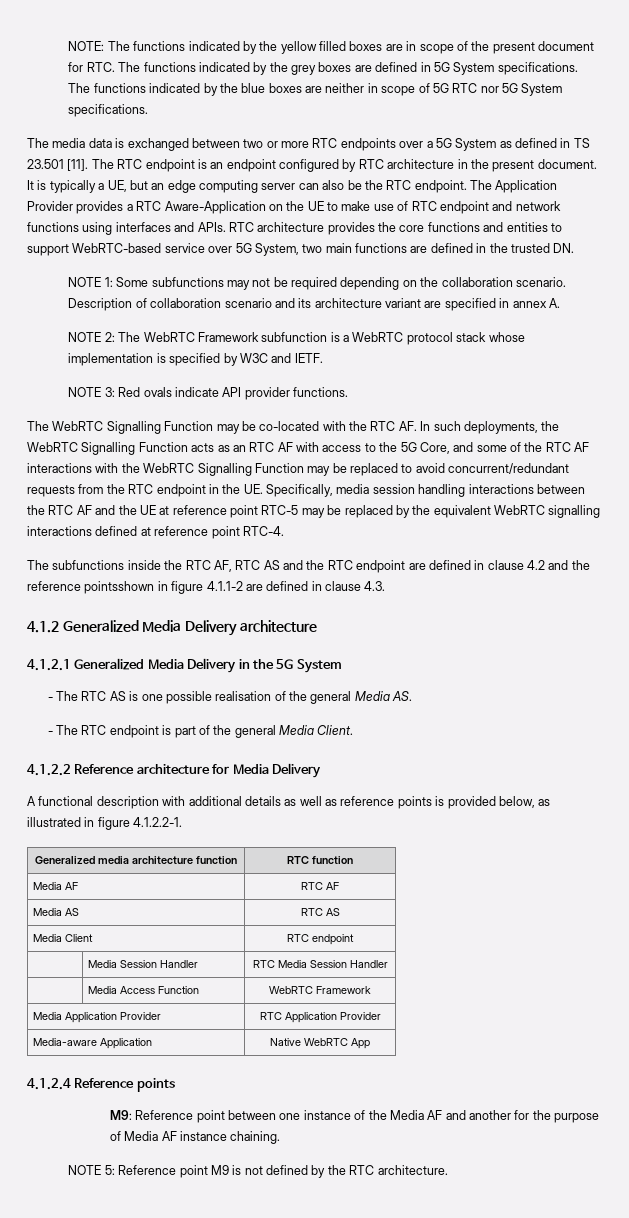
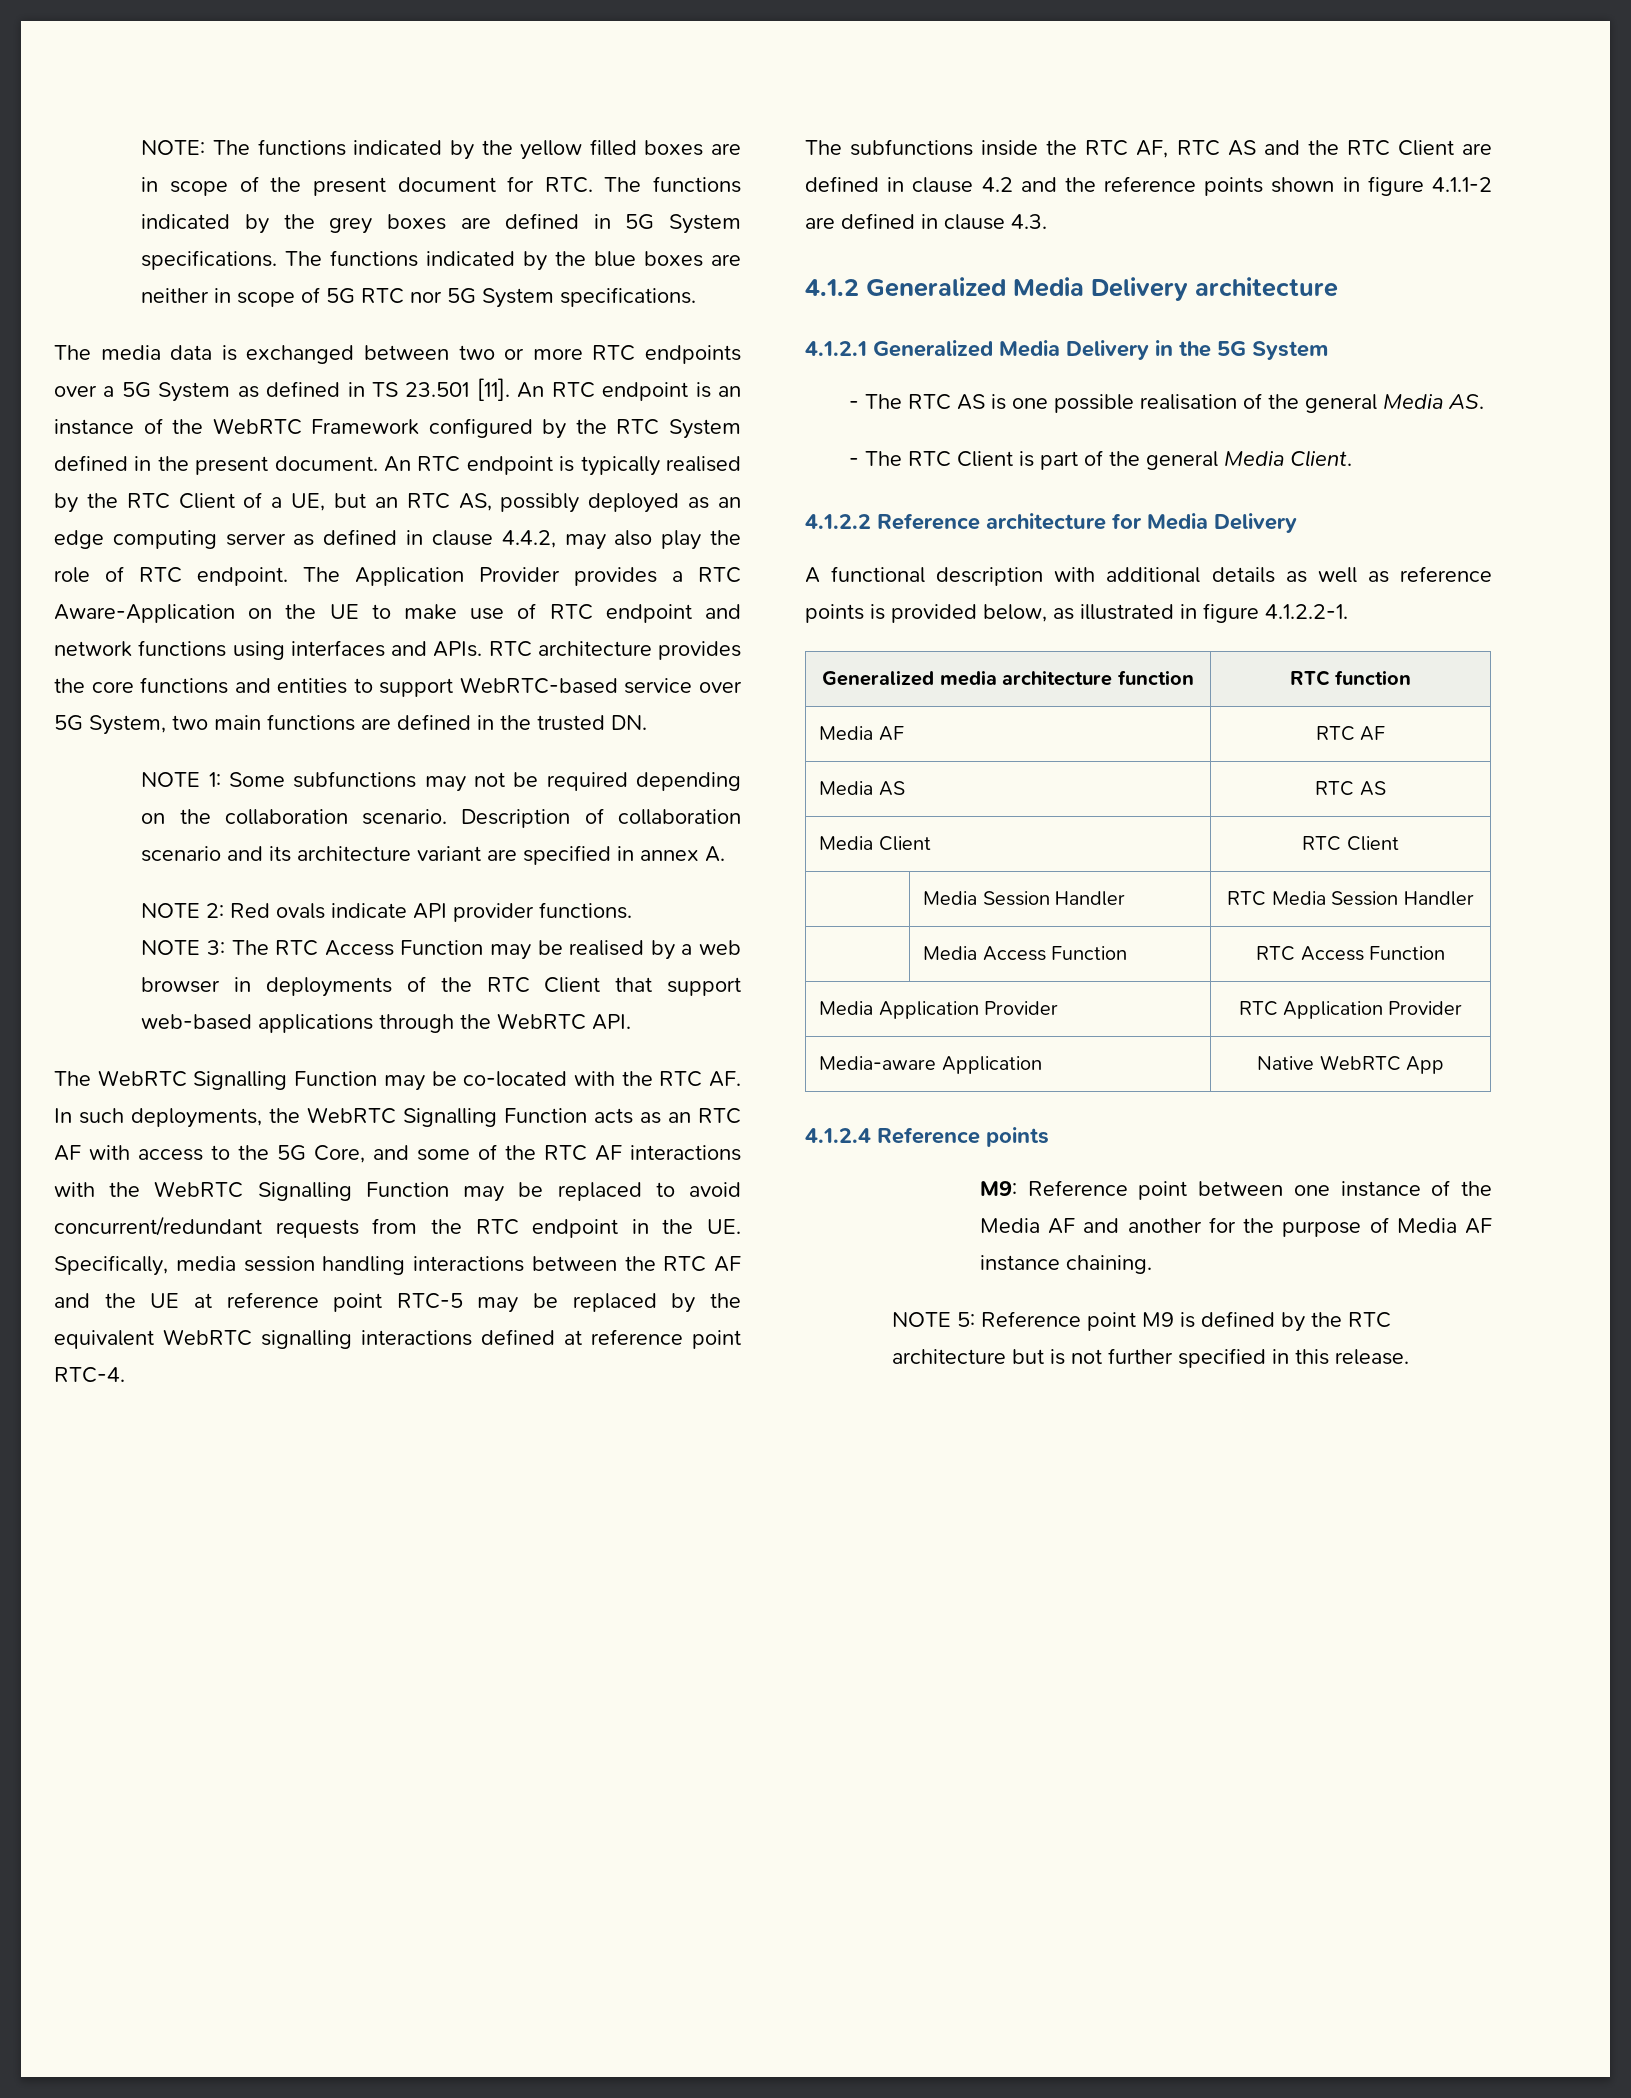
[91,159,114,169] The -> [517,382,545,398] An
[226,159,597,172] [27,180,383,193] endpoint configured by RTC architecture in the present document. It is typically a UE, but an edge computing server can also be the -> [54,418,741,439] [54,455,741,476] [54,492,741,513] [54,529,742,550] [54,566,124,583] instance of the WebRTC Framework configured by the RTC System defined in the present document. An RTC endpoint is typically realised by the RTC Client of a UE, but an RTC AS, possibly deployed as an edge computing server as defined in clause 4.4.2, may also play the role of
[118,332,525,345] [68,353,323,366] [68,387,115,397] The WebRTC Framework subfunction is a WebRTC protocol stack whose implementation is specified by W3C and IETF. // NOTE 3: -> (225, 910) none
(349, 392) none -> [141,940,741,960] [141,976,742,997] [141,1013,632,1033] // NOTE 3: The RTC Access Function may be realised by a web browser in deployments of the RTC Client that support web-based applications through the WebRTC API.
[356,560,406,573] endpoint -> [1397,140,1454,156] Client
[84,581,155,594] pointsshown -> [1204,177,1335,196] points shown
[109,725,159,738] endpoint -> [956,451,1013,467] Client
[311,934,354,945] endpoint -> [1346,836,1399,851] Client
[269,986,371,994] WebRTC Framework -> [1256,946,1445,961] RTC Access Function
[244,1166,263,1175] not -> (1196, 1320) none
[377,1165,448,1175] architecture. -> [892,1348,1410,1368] architecture but is not further specified in this release.

